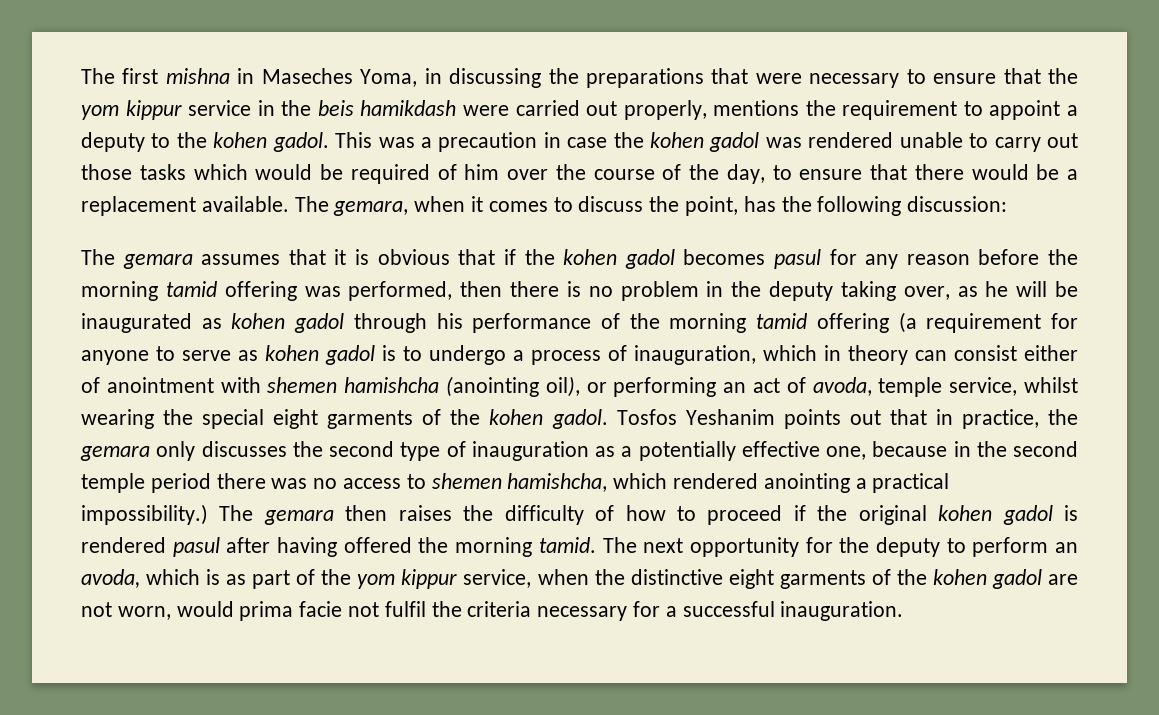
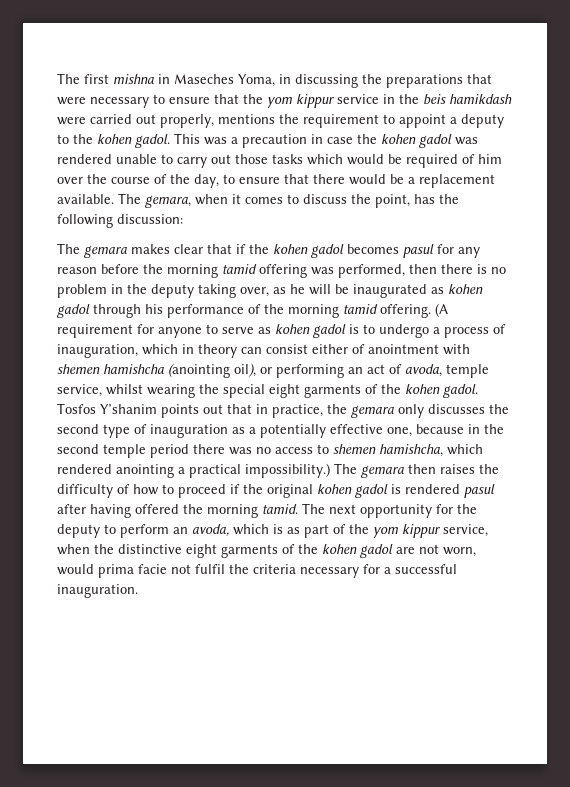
[201,249,450,265] assumes that it is obvious -> [131,244,203,254] makes clear
[816,312,917,333] offering (a -> [380,303,448,318] offering. (A
[685,409,775,425] Yeshanim -> [100,404,157,414] Y’shanim

